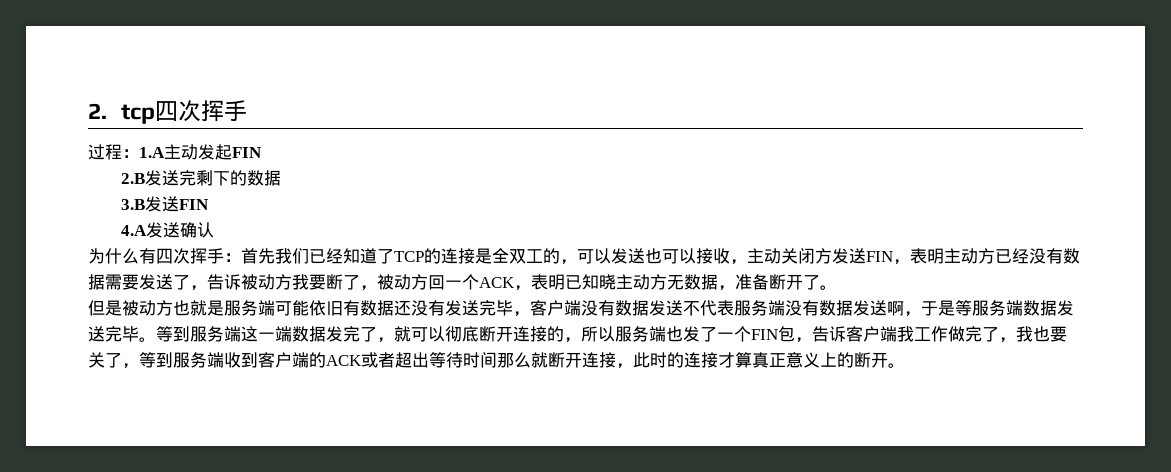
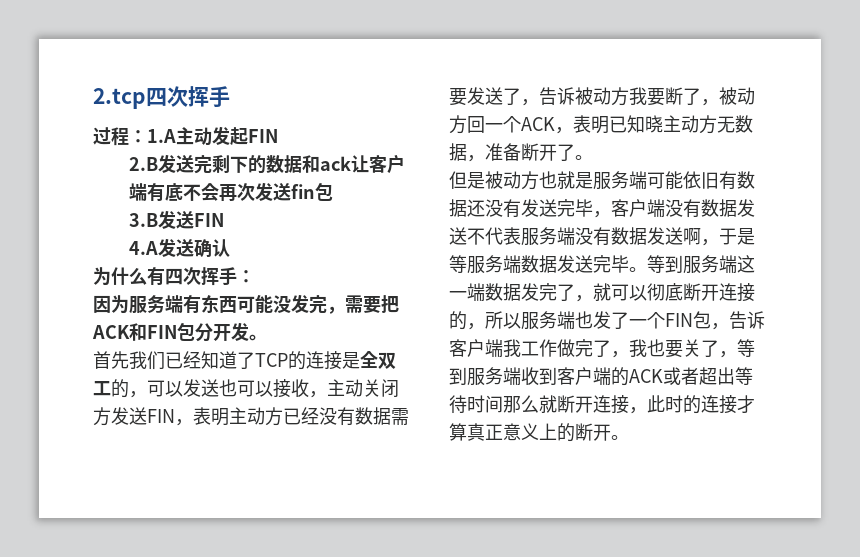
[88,103,155,124] 2. tcp -> [93,88,146,109] 2.tcp
(281, 178) none -> [301,154,405,174] [128,182,333,201] 和ack让客户端有底不会再次发送fin包
(241, 257) none -> [93,294,399,314] [92,322,267,342] // 因为服务端有东西可能没发完，需要把ACK和FIN包分开发。 //

